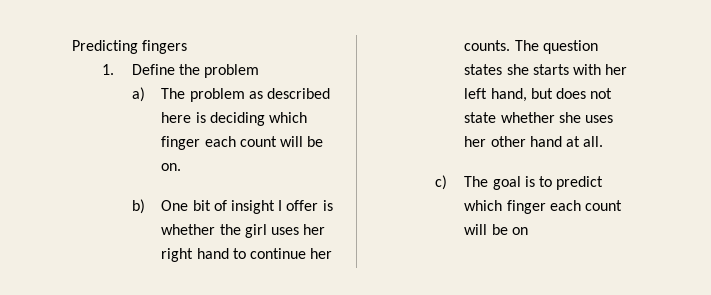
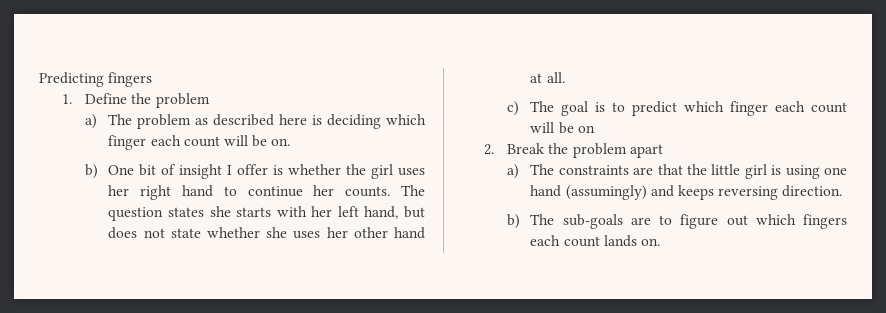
(528, 231) none -> [484,143,663,158] [507,164,847,179] [530,185,843,200] [507,214,847,229] [530,235,660,247] // 2. Break the problem apart // a) The constraints are that the little girl is using one hand (assumingly) and keeps reversing direction. // b) The sub-goals are to figure out which fingers each count lands on.

